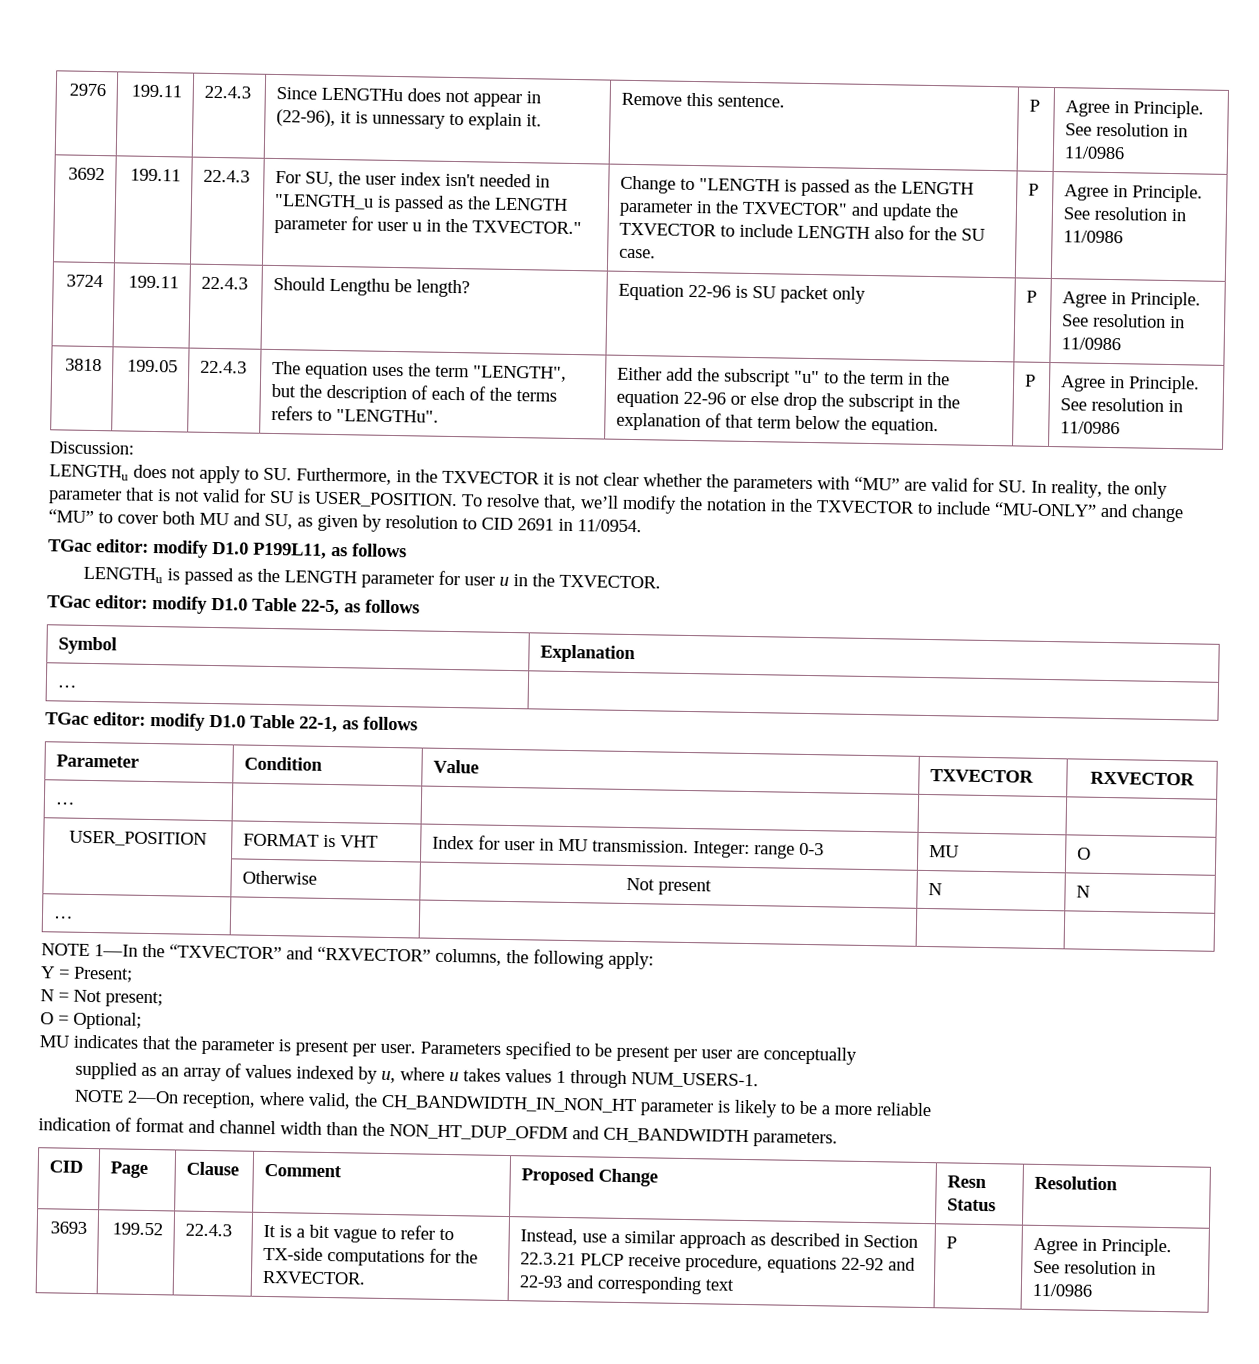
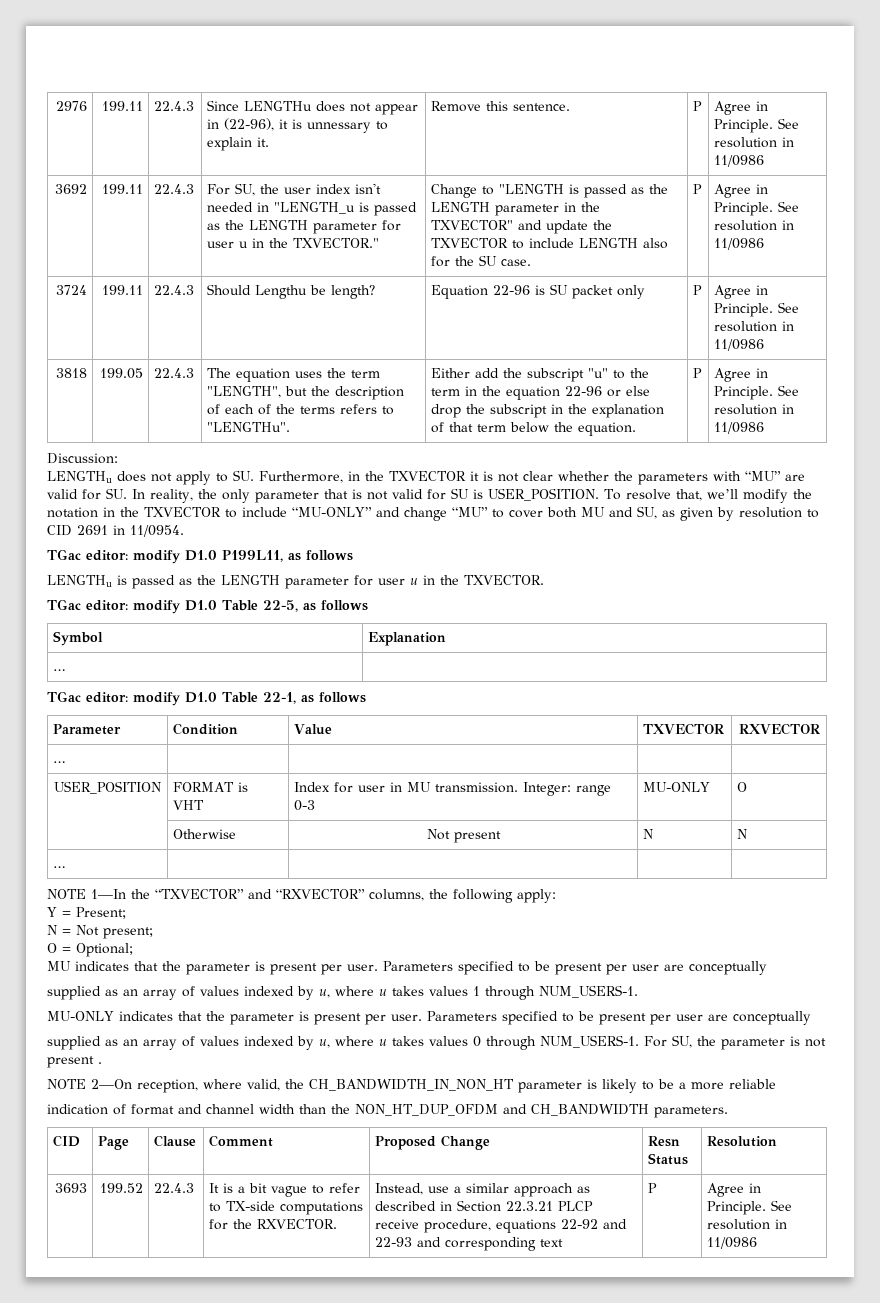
[929,845,960,858] MU -> [643,782,711,792] MU-ONLY
(760, 1080) none -> [47,1011,811,1025] [47,1035,826,1050] [47,1056,102,1068] // MU-ONLY indicates that the parameter is present per user. Parameters specified to be present per user are conceptually // supplied as an array of values indexed by u, where u takes values 0 through NUM_USERS-1. For SU, the parameter is not present .

